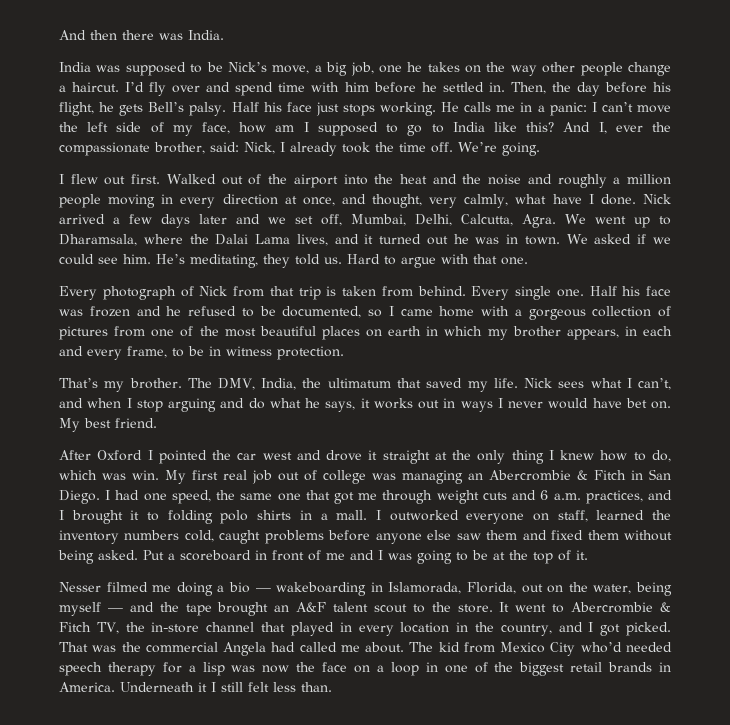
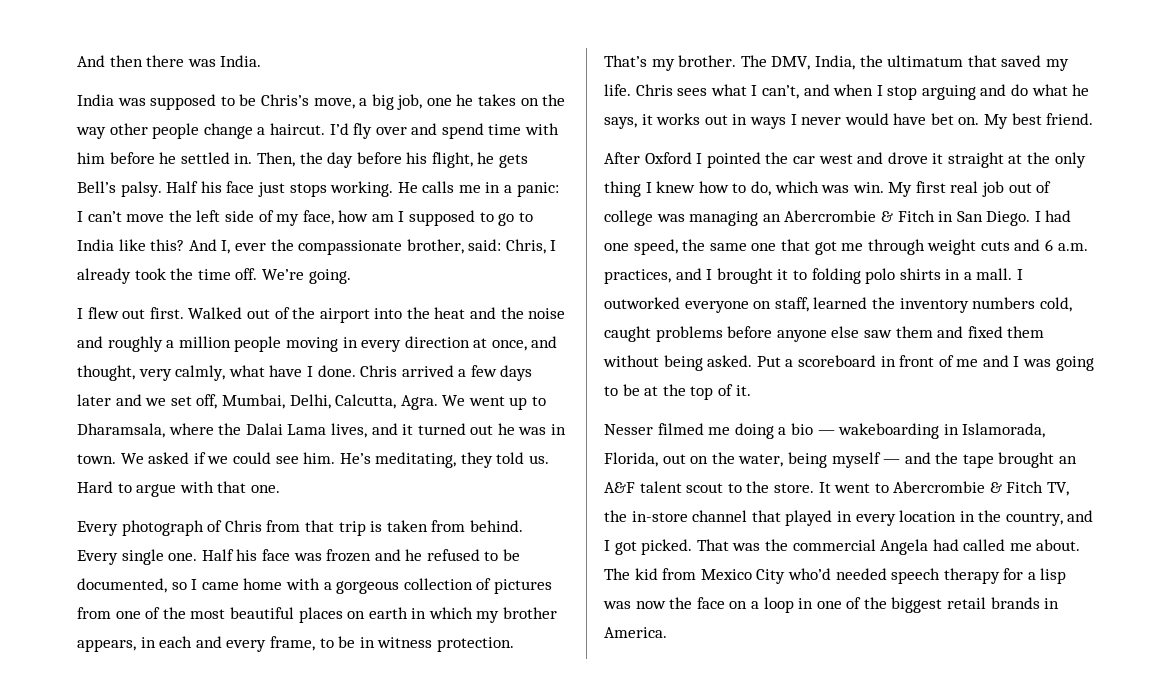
[227,62,267,72] Nick’s -> [260,94,309,106] Chris’s
[244,142,275,154] Nick, -> [505,239,546,254] Chris,
[642,194,671,204] Nick -> [360,365,398,377] Chris
[199,286,228,296] Nick -> [224,520,262,532] Chris
[523,378,552,388] Nick -> [635,84,673,96] Chris
[120,682,332,692] Underneath it I still felt less than. -> (667, 632) none

